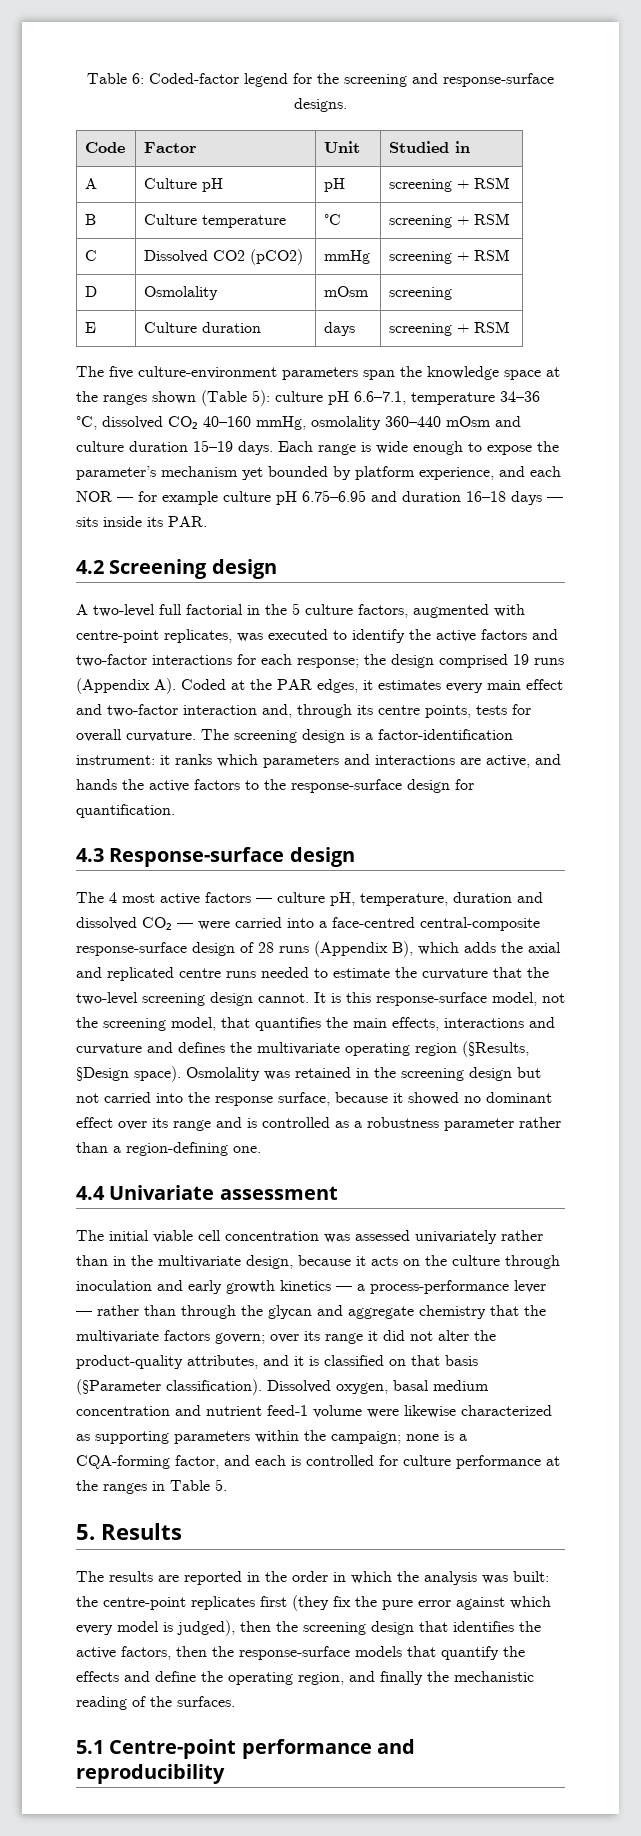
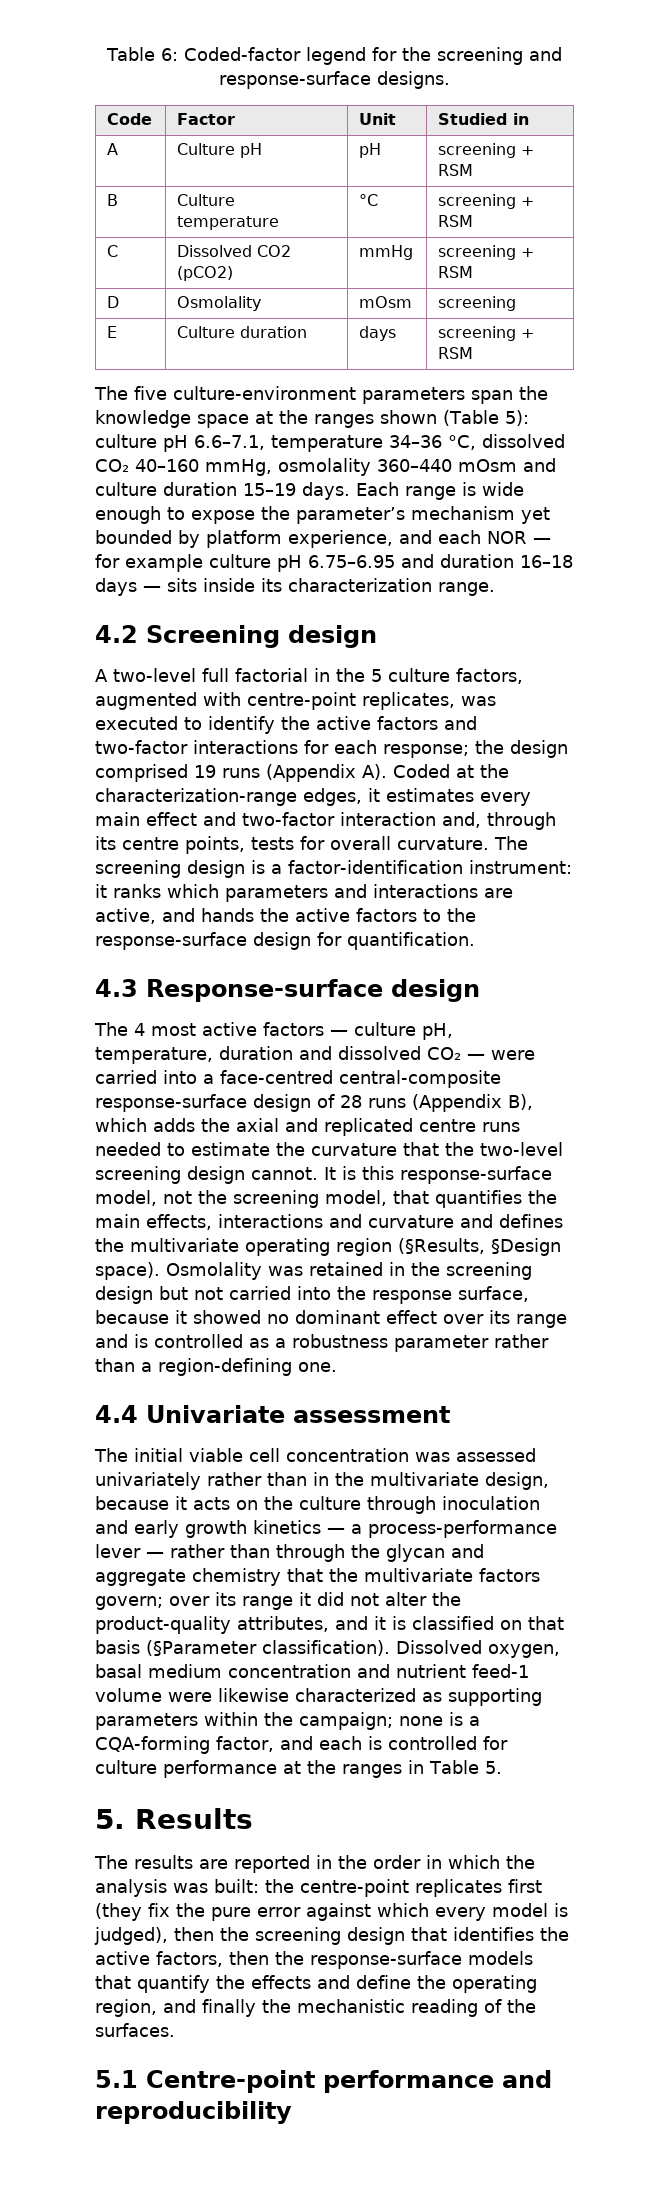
[168,516,207,527] PAR. -> [288,578,495,596] characterization range.
[277,679,312,690] PAR -> [95,788,297,806] characterization-range

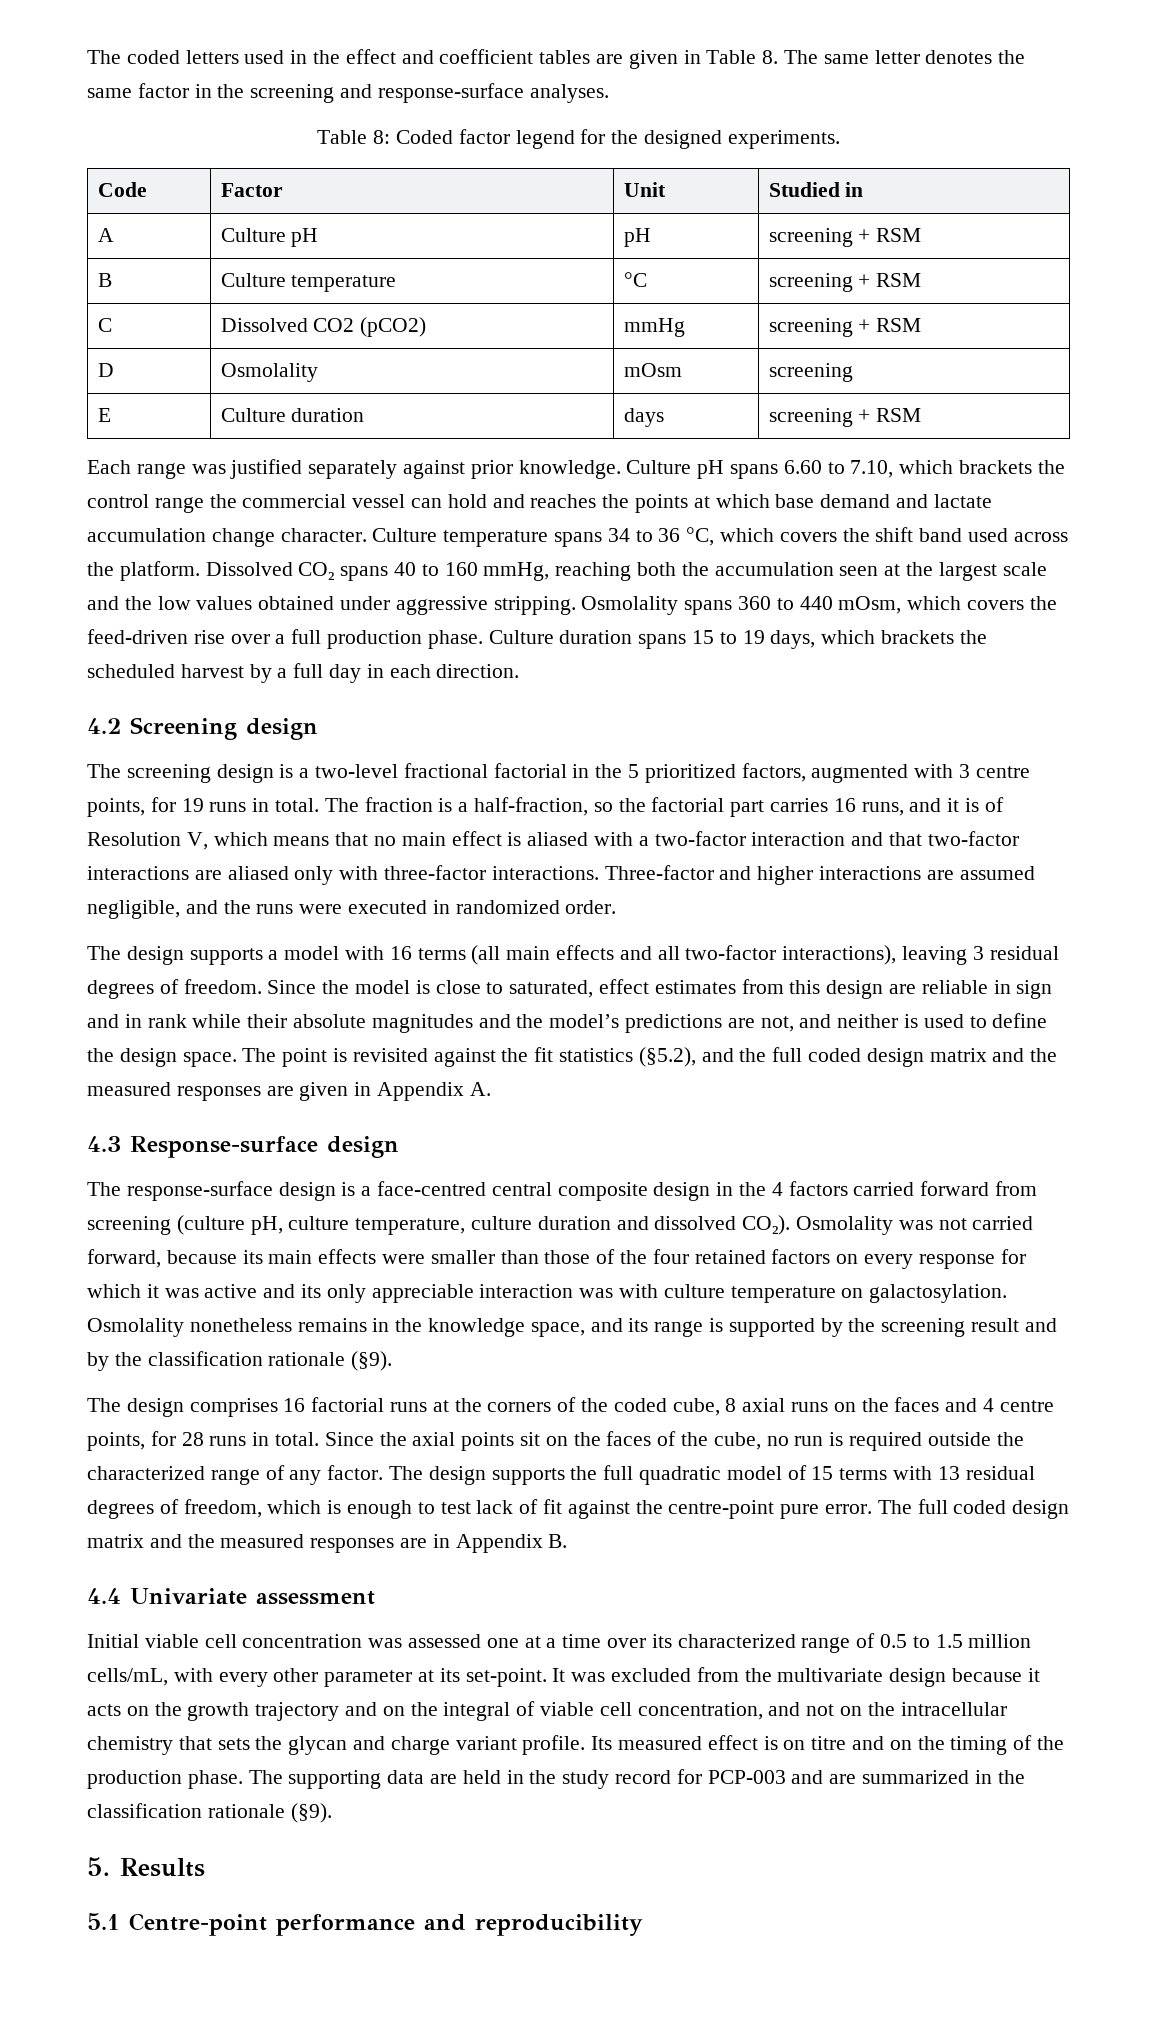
[105,47,563,65] [219,71,450,89] Table 6: Coded-factor legend for the screening and response-surface designs. -> [87,49,1026,69] [87,83,609,103] [317,129,840,149] The coded letters used in the effect and coefficient tables are given in Table 8. The same letter denotes the same factor in the screening and response-surface analyses. // Table 8: Coded factor legend for the designed experiments.
[94,386,548,404] [95,410,529,428] [95,434,565,452] [95,458,556,476] [95,482,524,500] [95,506,550,524] [95,530,551,548] [95,554,573,572] [95,578,495,596] [95,625,377,648] [95,668,523,684] [95,692,496,710] [95,716,477,734] [95,740,568,758] [95,764,509,782] [95,788,531,806] [95,812,556,830] [95,836,489,854] The five culture-environment parameters span the knowledge space at the ranges shown (Table 5): culture pH 6.6–7.1, temperature 34–36 °C, dissolved CO₂ 40–160 mmHg, osmolality 360–440 mOsm and culture duration 15–19 days. Each range is wide enough to expose the parameter’s mechanism yet bounded by platform experience, and each NOR — for example culture pH 6.75–6.95 and duration 16–18 days — sits inside its characterization range. // 4.2 Screening design // A two-level full factorial in the 5 culture factors, augmented with centre-point replicates, was executed to identify the active factors and two-factor interactions for each response; the design comprised 19 runs (Appendix A). Coded at the characterization-range edges, it estimates every main effect and two-factor interaction and, through its centre points, tests for overall curvature. -> [87,459,1065,479] [87,494,992,513] [87,527,1068,547] [87,561,1047,581] [87,596,1057,615] [87,629,987,649] [87,663,520,683] [87,717,318,740] Each range was justified separately against prior knowledge. Culture pH spans 6.60 to 7.10, which brackets the control range the commercial vessel can hold and reaches the points at which base demand and lactate accumulation change character. Culture temperature spans 34 to 36 °C, which covers the shift band used across the platform. Dissolved CO₂ spans 40 to 160 mmHg, reaching both the accumulation seen at the largest scale and the low values obtained under aggressive stripping. Osmolality spans 360 to 440 mOsm, which covers the feed-driven rise over a full production phase. Culture duration spans 15 to 19 days, which brackets the scheduled harvest by a full day in each direction. // 4.2 Screening design //
[288,860,572,874] [95,884,513,902] [95,908,476,924] [95,932,475,950] [95,979,480,1002] [94,1022,453,1040] [95,1046,535,1064] [95,1070,501,1088] [95,1094,533,1112] [95,1118,520,1136] [95,1142,563,1156] [95,1166,552,1184] [95,1190,557,1208] [95,1214,563,1230] [95,1238,561,1256] [95,1262,532,1280] [95,1286,529,1304] [95,1310,567,1328] [95,1334,549,1352] [95,1358,337,1376] factor-identification instrument: it ranks which parameters and interactions are active, and hands the active factors to the response-surface design for quantification. // 4.3 Response-surface design // The 4 most active factors — culture pH, temperature, duration and dissolved CO₂ — were carried into a face-centred central-composite response-surface design of 28 runs (Appendix B), which adds the axial and replicated centre runs needed to estimate the curvature that the two-level screening design cannot. It is this response-surface model, not the screening model, that quantifies the main effects, interactions and curvature and defines the multivariate operating region (§Results, §Design space). Osmolality was retained in the screening design but not carried into the response surface, because it showed no dominant effect over its range and is controlled as a robustness parameter rather than a region-defining one. -> [315,763,1030,783] [87,797,1004,817] [87,831,1019,850] [87,865,1035,885] [87,900,617,919] [87,945,1059,965] [87,979,1053,999] [87,1013,1048,1033] [87,1047,1058,1067] [87,1082,491,1101] [87,1136,399,1158] [87,1181,1038,1201] [87,1215,1034,1235] [87,1249,1026,1269] [87,1284,1008,1303] [87,1318,1057,1337] [87,1351,393,1371] [87,1397,1054,1417] [87,1431,1024,1451] [87,1465,1035,1485] [87,1499,1070,1519] [87,1534,568,1553] two-level fractional factorial in the 5 prioritized factors, augmented with 3 centre points, for 19 runs in total. The fraction is a half-fraction, so the factorial part carries 16 runs, and it is of Resolution V, which means that no main effect is aliased with a two-factor interaction and that two-factor interactions are aliased only with three-factor interactions. Three-factor and higher interactions are assumed negligible, and the runs were executed in randomized order. // The design supports a model with 16 terms (all main effects and all two-factor interactions), leaving 3 residual degrees of freedom. Since the model is close to saturated, effect estimates from this design are reliable in sign and in rank while their absolute magnitudes and the model’s predictions are not, and neither is used to define the design space. The point is revisited against the fit statistics (§5.2), and the full coded design matrix and the measured responses are given in Appendix A. // 4.3 Response-surface design // The response-surface design is a face-centred central composite design in the 4 factors carried forward from screening (culture pH, culture temperature, culture duration and dissolved CO₂). Osmolality was not carried forward, because its main effects were smaller than those of the four retained factors on every response for which it was active and its only appreciable interaction was with culture temperature on galactosylation. Osmolality nonetheless remains in the knowledge space, and its range is supported by the screening result and by the classification rationale (§9). // The design comprises 16 factorial runs at the corners of the coded cube, 8 axial runs on the faces and 4 centre points, for 28 runs in total. Since the axial points sit on the faces of the cube, no run is required outside the characterized range of any factor. The design supports the full quadratic model of 15 terms with 13 residual degrees of freedom, which is enough to test lack of fit against the centre-point pure error. The full coded design matrix and the measured responses are in Appendix B.
[94,1448,183,1462] The initial -> [87,1634,139,1648] Initial
[95,1472,549,1490] univariately rather than in the multivariate design, -> [486,1633,1032,1653] [87,1667,947,1687] one at a time over its characterized range of 0.5 to 1.5 million cells/mL, with every other parameter at its set-point. It was excluded from the multivariate design
[299,1496,540,1514] [95,1520,557,1538] [95,1544,484,1562] [95,1568,540,1586] [95,1592,461,1610] [95,1616,564,1634] [95,1640,560,1658] [95,1664,529,1678] [95,1688,542,1706] [95,1712,480,1730] [95,1736,508,1754] [95,1760,502,1778] [95,1808,253,1829] [94,1855,535,1873] [95,1879,542,1897] [95,1903,568,1921] [94,1927,569,1945] [95,1951,533,1969] [95,1975,537,1993] [95,1999,536,2017] [95,2023,175,2037] culture through inoculation and early growth kinetics — a process-performance lever — rather than through the glycan and aggregate chemistry that the multivariate factors govern; over its range it did not alter the product-quality attributes, and it is classified on that basis (§Parameter classification). Dissolved oxygen, basal medium concentration and nutrient feed-1 volume were likewise characterized as supporting parameters within the campaign; none is a CQA-forming factor, and each is controlled for culture performance at the ranges in Table 5. // 5. Results // The results are reported in the order in which the analysis was built: the centre-point replicates first (they fix the pure error against which every model is judged), then the screening design that identifies the active factors, then the response-surface models that quantify the effects and define the operating region, and finally the mechanistic reading of the surfaces. -> [187,1701,1007,1721] [87,1735,1065,1755] [87,1769,1025,1789] [87,1803,332,1823] [87,1857,205,1877] growth trajectory and on the integral of viable cell concentration, and not on the intracellular chemistry that sets the glycan and charge variant profile. Its measured effect is on titre and on the timing of the production phase. The supporting data are held in the study record for PCP-003 and are summarized in the classification rationale (§9). // 5. Results

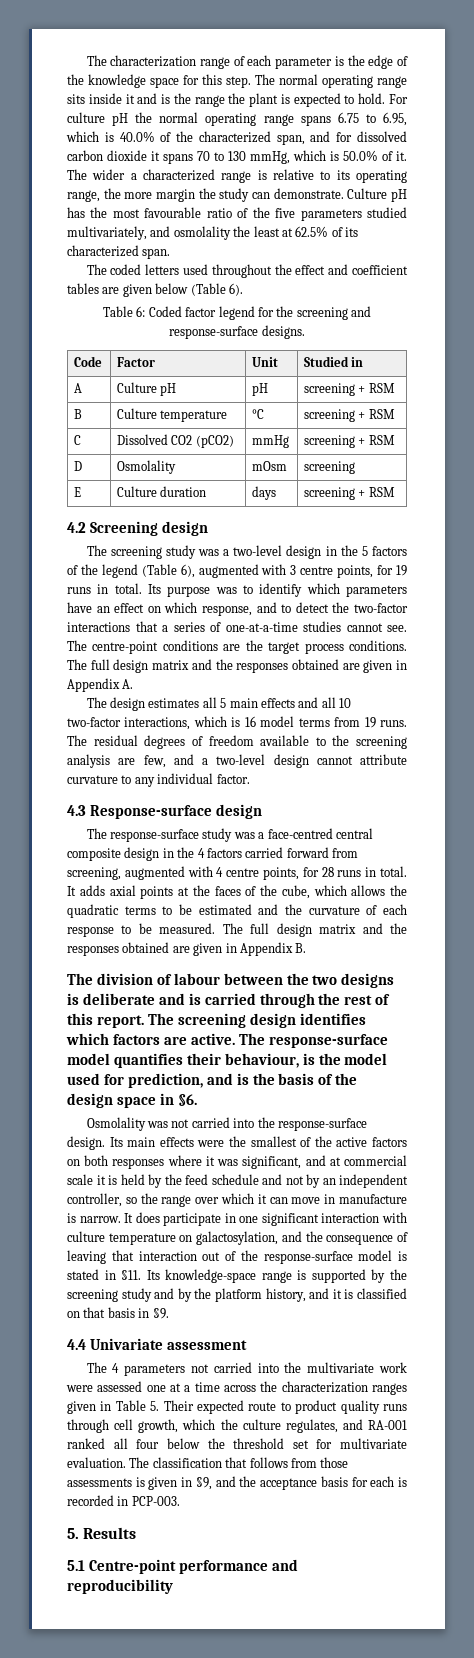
[87,50,121,64] The -> [86,55,408,69] [67,74,407,88] [67,93,409,107] [67,112,407,126] [66,131,407,145] [67,150,407,164] [67,169,407,183] [67,188,407,202] [67,207,408,221] [67,226,358,240] [67,245,171,259] [86,264,107,275] The characterization range of each parameter is the edge of the knowledge space for this step. The normal operating range sits inside it and is the range the plant is expected to hold. For culture pH the normal operating range spans 6.75 to 6.95, which is 40.0% of the characterized span, and for dissolved carbon dioxide it spans 70 to 130 mmHg, which is 50.0% of it. The wider a characterized range is relative to its operating range, the more margin the study can demonstrate. Culture pH has the most favourable ratio of the five parameters studied multivariately, and osmolality the least at 62.5% of its characterized span. // The
[290,50,308,64] in -> [211,264,272,278] throughout
[683,50,1026,64] [87,83,609,103] [317,130,391,144] in Table 8. The same letter denotes the same factor in the screening and response-surface analyses. // Table 8: -> [155,283,243,296] [103,306,146,317] below (Table 6). // Table 6:
[643,130,840,149] designed experiments. -> [296,306,371,320] [169,325,305,339] screening and response-surface designs.
[87,459,1065,479] [87,494,992,513] [87,527,1068,547] [87,561,1047,581] [87,596,1057,615] [87,629,987,649] [87,663,520,683] // Each range was justified separately against prior knowledge. Culture pH spans 6.60 to 7.10, which brackets the control range the commercial vessel can hold and reaches the points at which base demand and lactate accumulation change character. Culture temperature spans 34 to 36 °C, which covers the shift band used across the platform. Dissolved CO₂ spans 40 to 160 mmHg, reaching both the accumulation seen at the largest scale and the low values obtained under aggressive stripping. Osmolality spans 360 to 440 mOsm, which covers the feed-driven rise over a full production phase. Culture duration spans 15 to 19 days, which brackets the scheduled harvest by a full day in each direction. -> (395, 492) none
[216,763,806,783] design is a two-level fractional factorial in the 5 prioritized factors, -> [165,545,407,559] [67,564,195,578] study was a two-level design in the 5 factors of the legend (Table 6),
[324,797,1004,817] [87,831,1019,850] [87,865,1035,885] [87,900,617,919] [87,945,1059,965] [87,979,1053,999] [87,1013,1048,1033] [87,1047,1058,1067] [87,1082,261,1101] The fraction is a half-fraction, so the factorial part carries 16 runs, and it is of Resolution V, which means that no main effect is aliased with a two-factor interaction and that two-factor interactions are aliased only with three-factor interactions. Three-factor and higher interactions are assumed negligible, and the runs were executed in randomized order. // The design supports a model with 16 terms (all main effects and all two-factor interactions), leaving 3 residual degrees of freedom. Since the model is close to saturated, effect estimates from this design are reliable in sign and in rank while their absolute magnitudes and the model’s predictions are not, and neither is used to define the design space. The point is revisited against the fit statistics (§5.2), and the full coded design matrix and the measured responses -> [148,583,407,597] [67,602,408,616] [67,621,407,632] [67,640,407,654] [67,659,339,673] Its purpose was to identify which parameters have an effect on which response, and to detect the two-factor interactions that a series of one-at-a-time studies cannot see. The centre-point conditions are the target process conditions. The full design matrix and the responses obtained
(491, 1089) none -> [86,697,352,711] [67,716,408,730] [67,735,407,749] [67,754,407,768] [67,773,250,787] // The design estimates all 5 main effects and all 10 two-factor interactions, which is 16 model terms from 19 runs. The residual degrees of freedom available to the screening analysis are few, and a two-level design cannot attribute curvature to any individual factor.
[278,1182,356,1201] design is -> [202,828,255,842] study was
[87,1215,1034,1235] [87,1249,1026,1269] [87,1284,1008,1303] [87,1318,1057,1337] [87,1351,393,1371] [87,1397,978,1417] screening (culture pH, culture temperature, culture duration and dissolved CO₂). Osmolality was not carried forward, because its main effects were smaller than those of the four retained factors on every response for which it was active and its only appreciable interaction was with culture temperature on galactosylation. Osmolality nonetheless remains in the knowledge space, and its range is supported by the screening result and by the classification rationale (§9). // The design comprises 16 factorial runs at the corners of the coded cube, 8 axial runs on the faces and -> [67,866,213,880] screening, augmented with
[324,1432,568,1451] Since the axial points sit on -> [67,885,189,899] It adds axial points at
[766,1432,1024,1451] [87,1465,1035,1485] [87,1499,1070,1519] [87,1534,428,1553] no run is required outside the characterized range of any factor. The design supports the full quadratic model of 15 terms with 13 residual degrees of freedom, which is enough to test lack of fit against the centre-point pure error. The full coded design matrix and the measured responses are -> [313,885,407,896] [67,904,407,918] [67,923,408,937] [67,942,223,956] which allows the quadratic terms to be estimated and the curvature of each response to be measured. The full design matrix and the responses obtained are given
[87,1588,375,1605] [87,1634,403,1648] 4.4 Univariate assessment // Initial viable cell concentration was -> [67,973,395,988] [67,993,391,1008] [67,1013,366,1028] [66,1033,388,1048] [67,1053,388,1068] [67,1073,358,1088] [67,1093,197,1108] [86,1117,367,1131] [67,1136,407,1150] [67,1155,408,1169] [67,1174,408,1188] [67,1193,408,1207] [67,1212,407,1226] [67,1231,408,1245] [67,1250,407,1264] [67,1269,407,1283] [67,1288,407,1302] [67,1307,169,1319] [67,1338,247,1350] [86,1362,407,1376] [66,1385,93,1392] The division of labour between the two designs is deliberate and is carried through the rest of this report. The screening design identifies which factors are active. The response-surface model quantifies their behaviour, is the model used for prediction, and is the basis of the design space in §6. // Osmolality was not carried into the response-surface design. Its main effects were the smallest of the active factors on both responses where it was significant, and at commercial scale it is held by the feed schedule and not by an independent controller, so the range over which it can move in manufacture is narrow. It does participate in one significant interaction with culture temperature on galactosylation, and the consequence of leaving that interaction out of the response-surface model is stated in §11. Its knowledge-space range is supported by the screening study and by the platform history, and it is classified on that basis in §9. // 4.4 Univariate assessment // The 4 parameters not carried into the multivariate work were
[607,1633,1032,1653] [87,1667,1040,1687] [87,1701,1007,1721] [87,1735,1065,1755] [87,1769,1025,1789] [87,1803,332,1823] over its characterized range of 0.5 to 1.5 million cells/mL, with every other parameter at its set-point. It was excluded from the multivariate design because it acts on the growth trajectory and on the integral of viable cell concentration, and not on the intracellular chemistry that sets the glycan and charge variant profile. Its measured effect is on titre and on the timing of the production phase. The supporting data are held in the study record for PCP-003 and are summarized in the classification rationale (§9). -> [223,1381,407,1395] [67,1400,407,1414] [67,1419,407,1433] [67,1438,407,1449] [67,1457,349,1468] [67,1476,408,1490] [67,1495,180,1506] across the characterization ranges given in Table 5. Their expected route to product quality runs through cell growth, which the culture regulates, and RA-001 ranked all four below the threshold set for multivariate evaluation. The classification that follows from those assessments is given in §9, and the acceptance basis for each is recorded in PCP-003.

